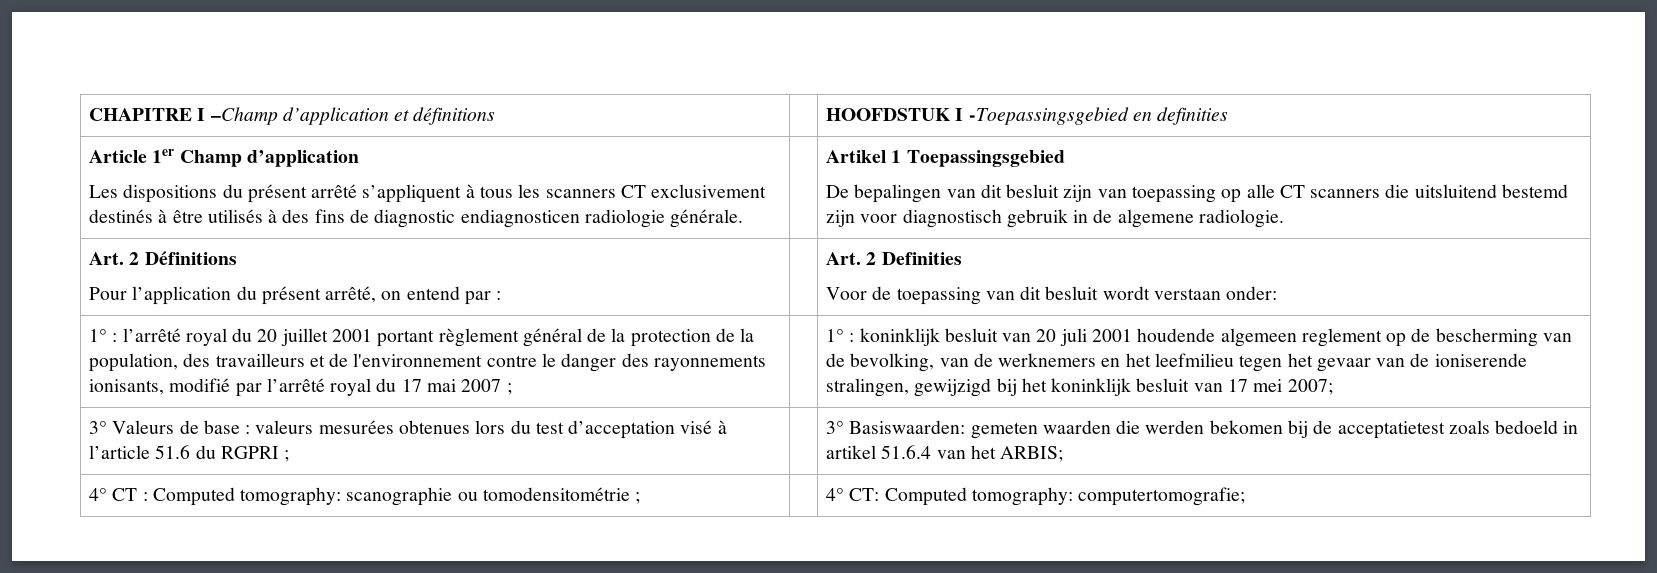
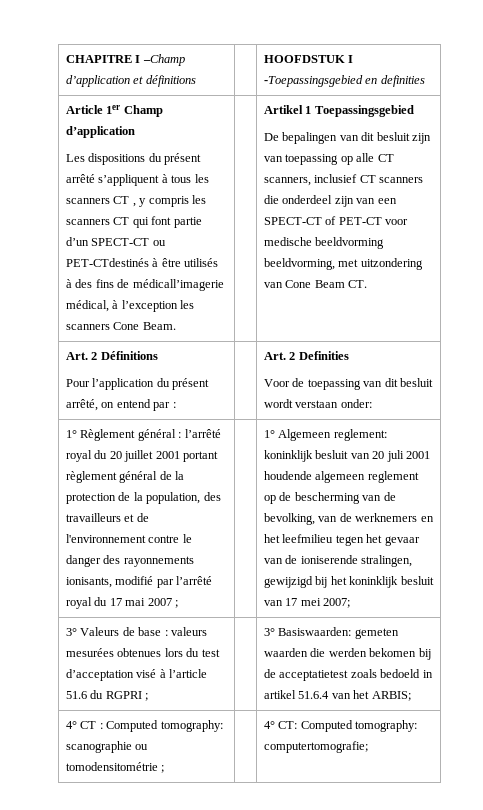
[651,184,767,198] [89,209,154,223] exclusivement destinés -> [132,195,206,207] [66,216,202,228] [66,237,166,246] [66,258,150,267] , y compris les scanners CT qui font partie d’un SPECT-CT ou PET-CTdestinés
[374,209,744,228] diagnostic endiagnosticen radiologie générale. -> [132,279,224,291] [66,300,195,312] [66,322,176,330] médicall’imagerie médical, à l’exception les scanners Cone Beam.
[1310,184,1568,198] [826,209,1284,228] scanners die uitsluitend bestemd zijn voor diagnostisch gebruik in de algemene radiologie. -> [264,174,424,186] [264,195,397,207] [264,216,409,225] [264,237,385,249] [264,258,423,270] [264,280,368,288] scanners, inclusief CT scanners die onderdeel zijn van een SPECT-CT of PET-CT voor medische beeldvorming beeldvorming, met uitzondering van Cone Beam CT.
(108, 335) none -> [80,429,176,441] Règlement général
[849,333,855,342] : -> [278,429,387,441] Algemeen reglement:

